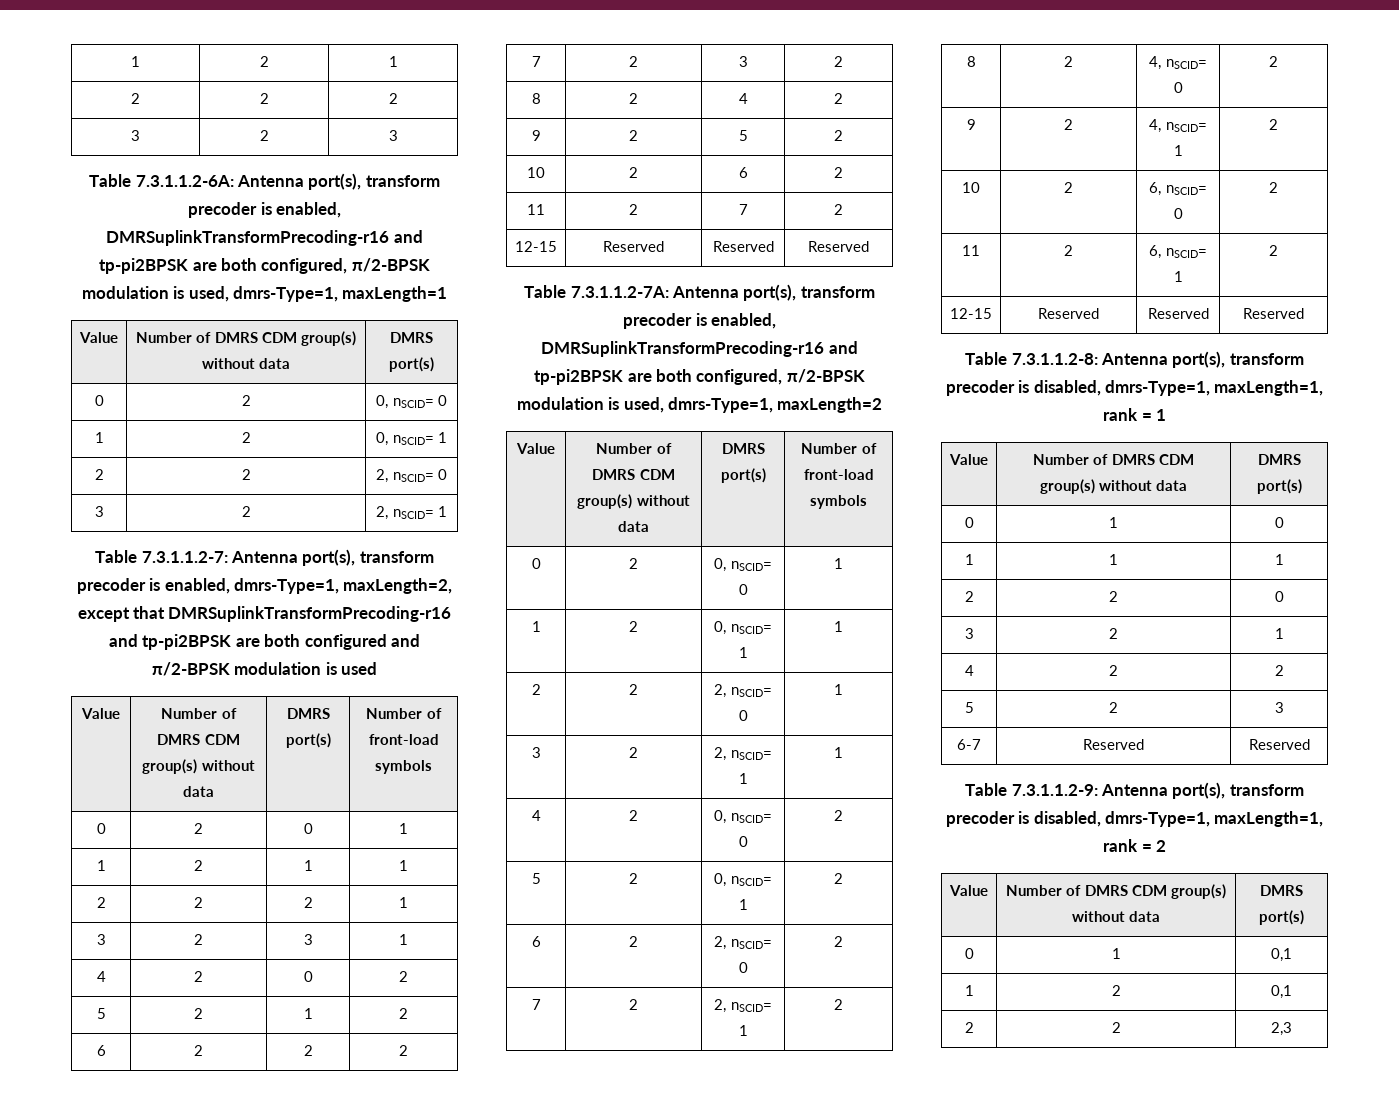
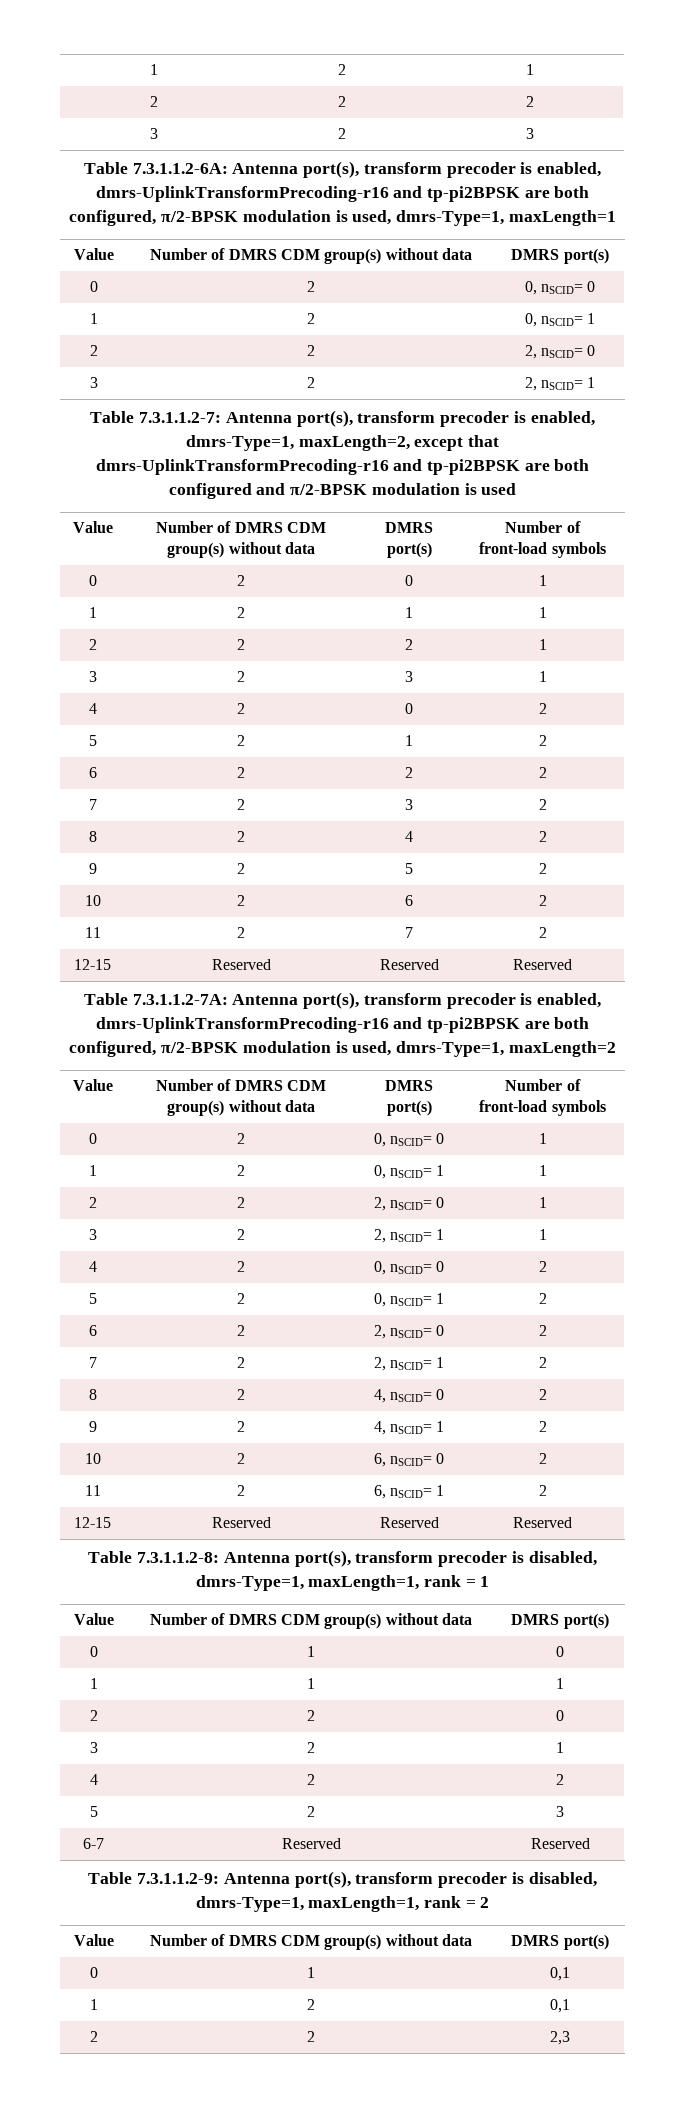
[106,230,390,246] DMRSuplinkTransformPrecoding-r16 -> [95,186,389,202] dmrs-UplinkTransformPrecoding-r16
[168,606,452,622] DMRSuplinkTransformPrecoding-r16 -> [95,459,389,475] dmrs-UplinkTransformPrecoding-r16
[541,341,825,357] DMRSuplinkTransformPrecoding-r16 -> [95,1017,389,1033] dmrs-UplinkTransformPrecoding-r16

